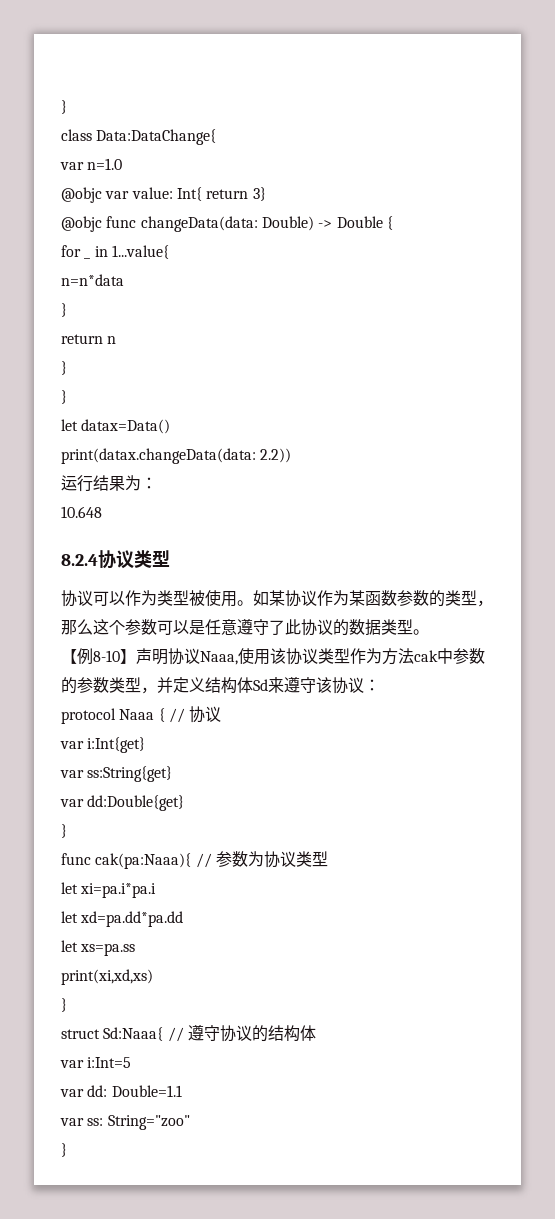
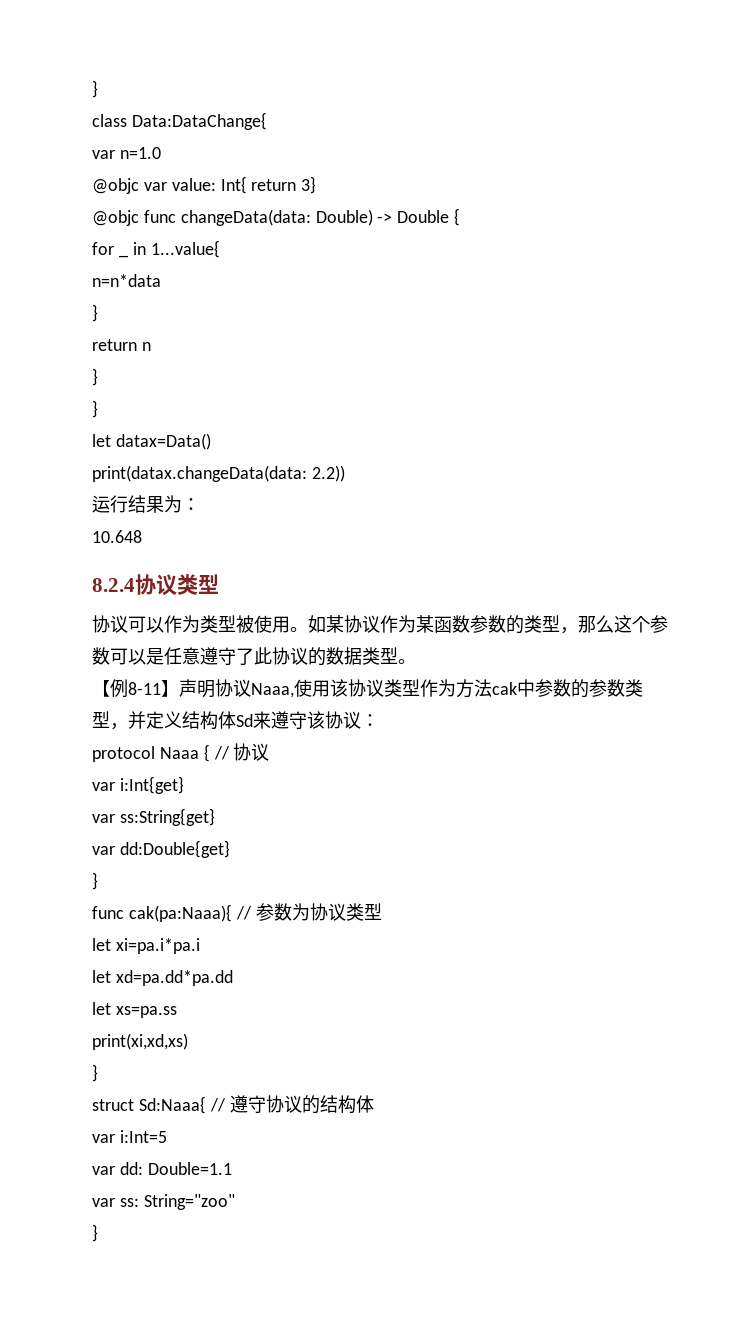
[93,650,120,662] 8-10 -> [128,682,161,695] 8-11

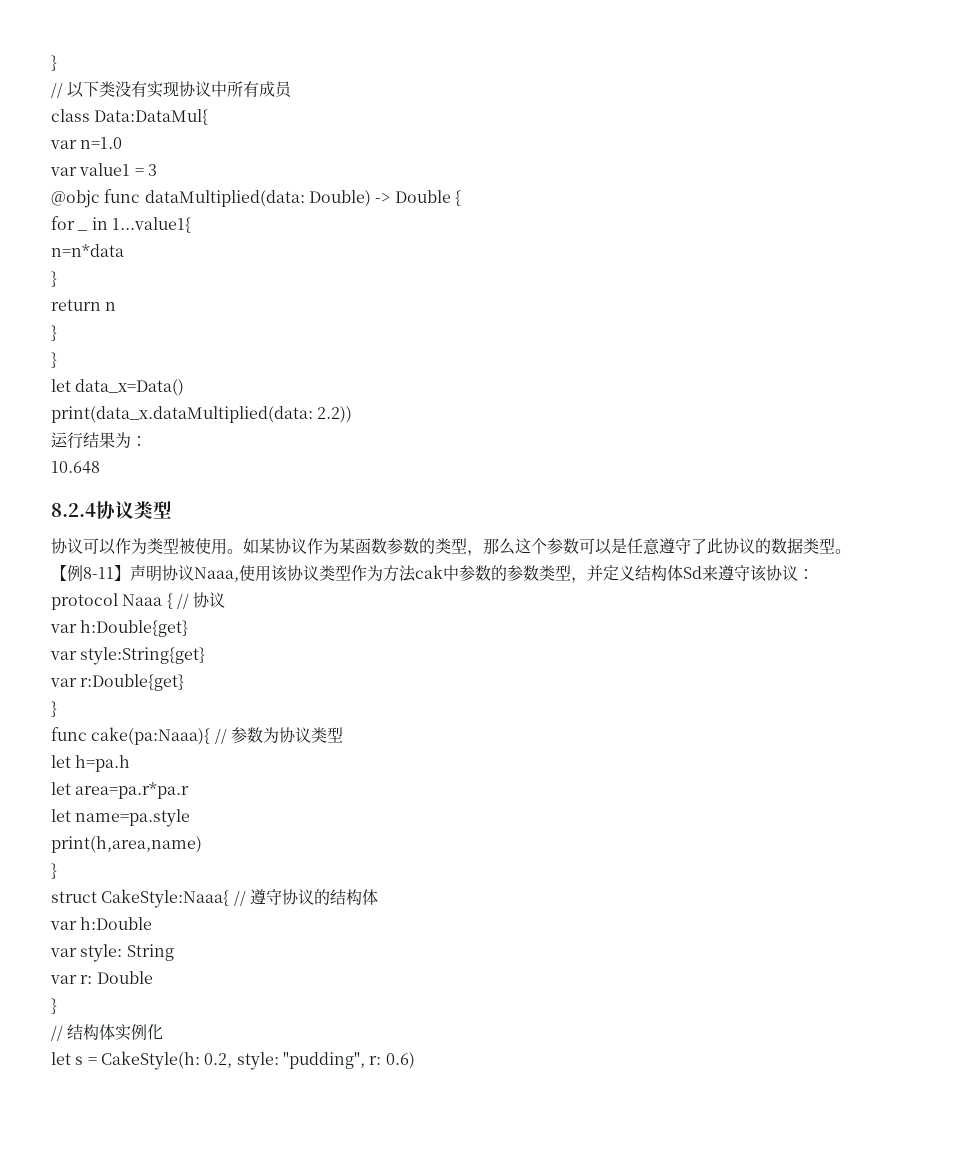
[92,80,98,98] } -> [51,55,57,71] [51,81,293,98] } // // 以下类没有实现协议中所有成员
[131,112,267,130] Data:DataChange{ -> [94,109,209,125] Data:DataMul{
[92,176,317,194] @objc var value: Int{ return 3} -> [50,163,157,176] var value1 = 3
[180,209,311,226] changeData(data: -> [144,190,305,207] dataMultiplied(data:
[150,240,220,258] 1...value{ -> [111,217,191,233] 1...value1{
[115,433,211,450] [92,465,307,482] datax=Data() // print(datax.changeData(data: -> [75,379,185,396] [51,406,313,423] data_x=Data() // print(data_x.dataMultiplied(data:
[119,776,184,794] [92,808,215,826] [92,840,230,858] i:Int{get} // var ss:String{get} // var dd:Double{get} -> [80,620,189,637] [50,647,206,665] [50,674,185,691] h:Double{get} // var style:String{get} // var r:Double{get}
[128,904,232,922] cak(pa:Naaa){ -> [91,727,211,745] cake(pa:Naaa){
[115,938,200,954] [92,970,233,986] [92,1002,177,1018] [92,1033,188,1050] xi=pa.i*pa.i // let xd=pa.dd*pa.dd // let xs=pa.ss // print(xi,xd,xs) -> [75,755,131,772] [51,782,190,799] [51,809,191,827] [51,836,202,853] h=pa.h // let area=pa.r*pa.r // let name=pa.style // print(h,area,name)
[138,1096,206,1114] Sd:Naaa{ -> [101,889,230,908] CakeStyle:Naaa{
[119,1130,167,1143] [92,1162,232,1175] [92,1194,235,1210] [92,1224,98,1242] i:Int=5 // var dd: Double=1.1 // var ss: String="zoo" // } -> [80,917,153,930] [50,944,174,962] [50,971,153,984] [51,998,57,1014] [51,1024,164,1041] [51,1051,415,1070] h:Double // var style: String // var r: Double // } // // 结构体实例化 // let s = CakeStyle(h: 0.2, style: "pudding", r: 0.6)

